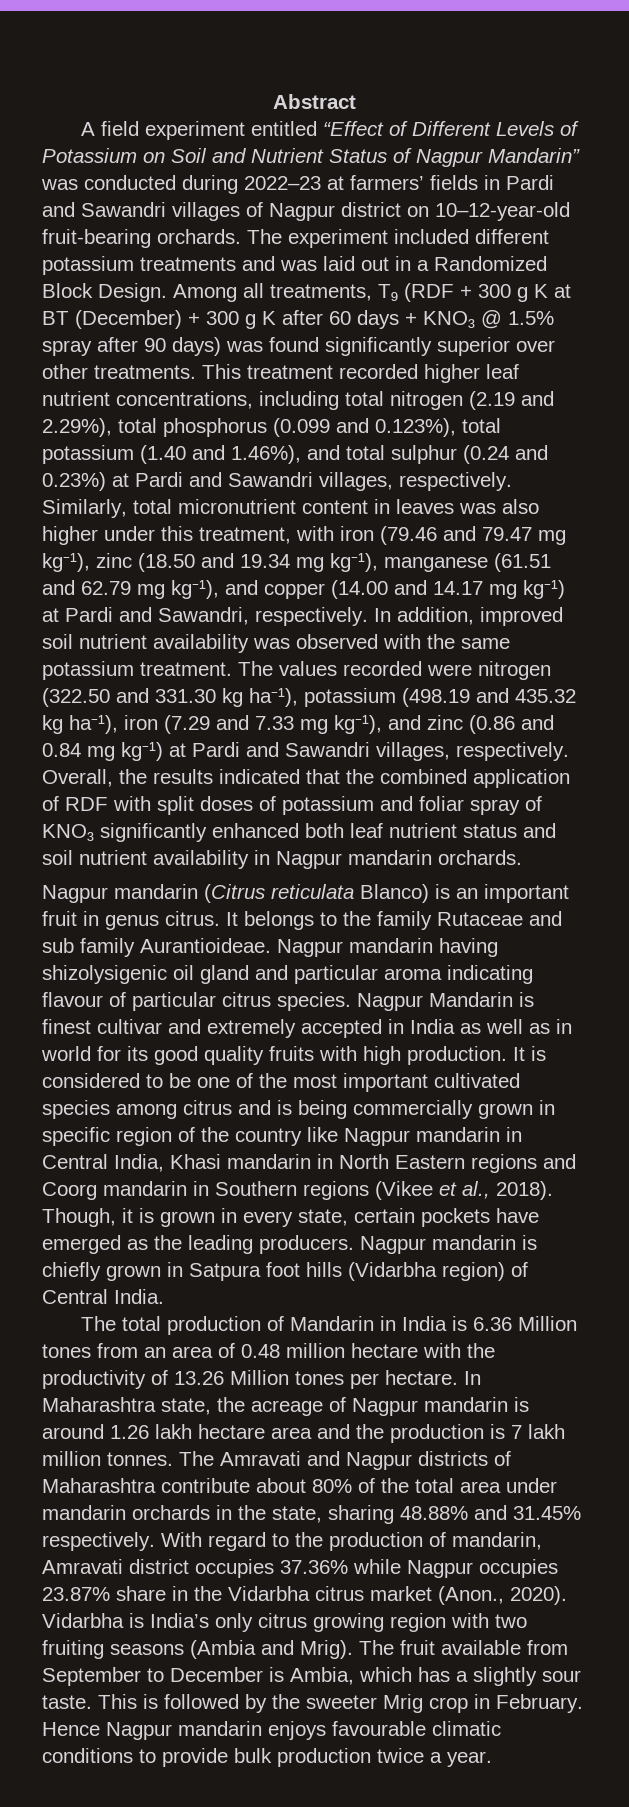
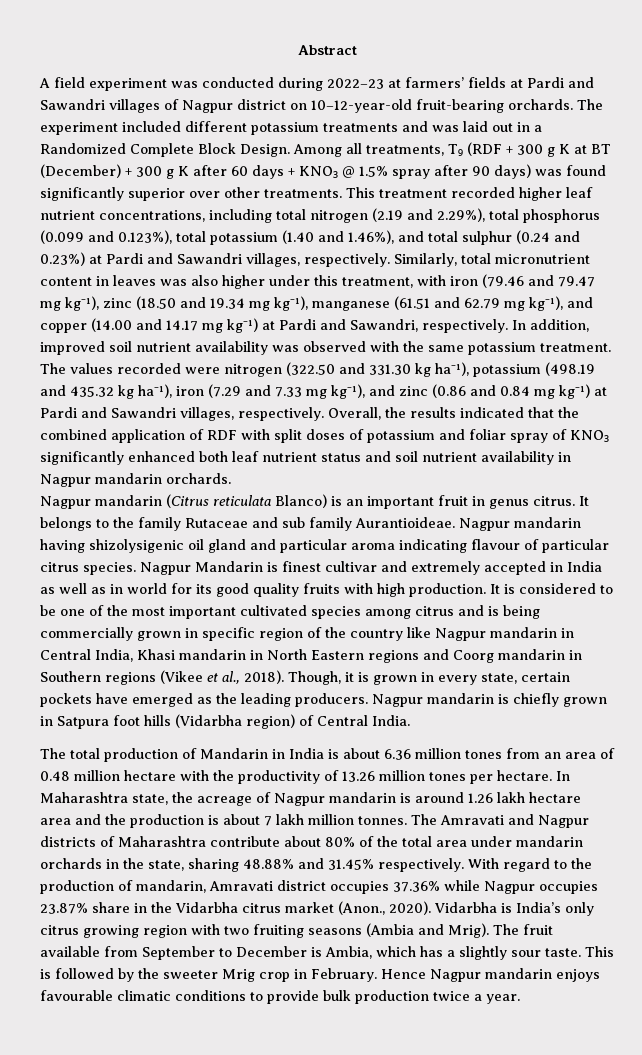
[250,121,579,136] [42,148,580,167] entitled “Effect of Different Levels of Potassium on Soil and Nutrient Status of Nagpur Mandarin” -> (167, 84) none
[484,175,500,190] in -> [510,79,523,88] at
(547, 263) none -> [130,143,194,157] Complete
[472,1316,577,1331] 6.36 Million -> [343,748,461,760] about 6.36 million
[230,1370,289,1385] Million -> [379,770,425,781] million
(505, 1431) none -> [223,814,260,825] about

